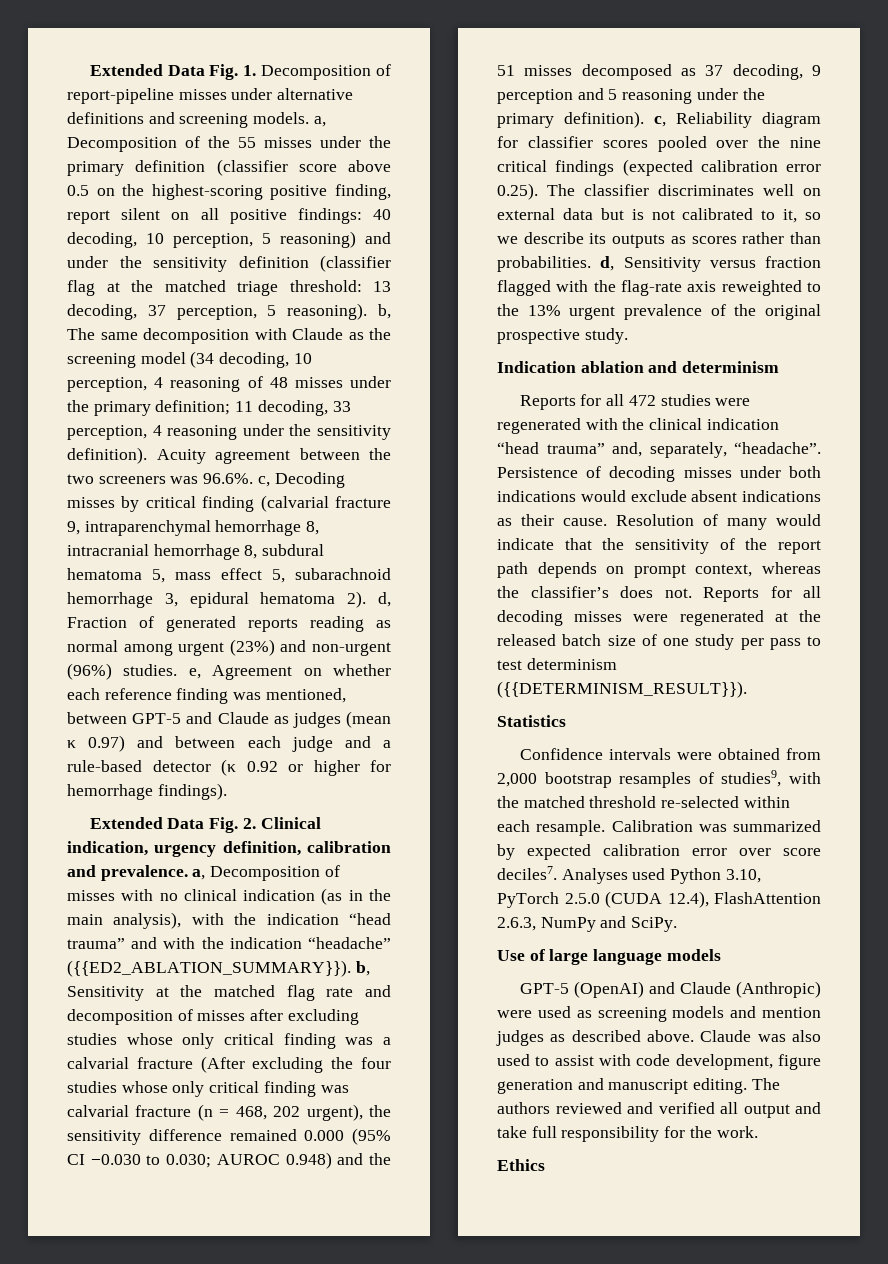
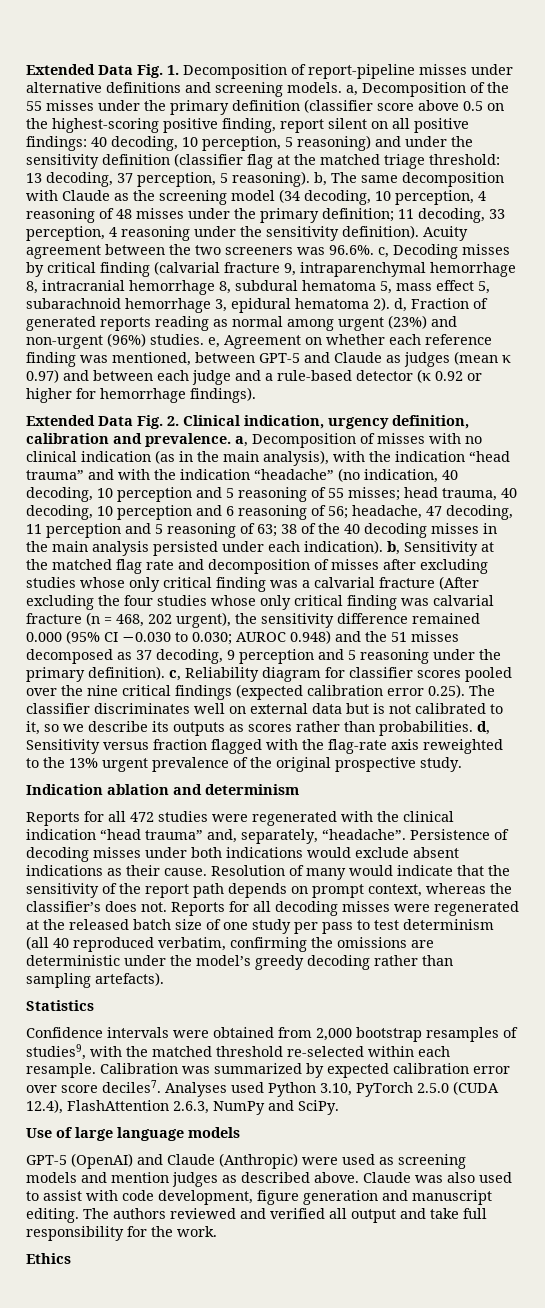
[67,960,351,977] ({{ED2_ABLATION_SUMMARY}}). -> [338,468,458,483] [26,487,517,502] [26,505,513,520] [26,523,497,538] [26,540,383,556] (no indication, 40 decoding, 10 perception and 5 reasoning of 55 misses; head trauma, 40 decoding, 10 perception and 6 reasoning of 56; headache, 47 decoding, 11 perception and 5 reasoning of 63; 38 of the 40 decoding misses in the main analysis persisted under each indication).
[497,681,747,698] ({{DETERMINISM_RESULT}}). -> [26,936,434,952] [26,955,453,970] [26,972,164,988] (all 40 reproduced verbatim, confirming the omissions are deterministic under the model’s greedy decoding rather than sampling artefacts).

